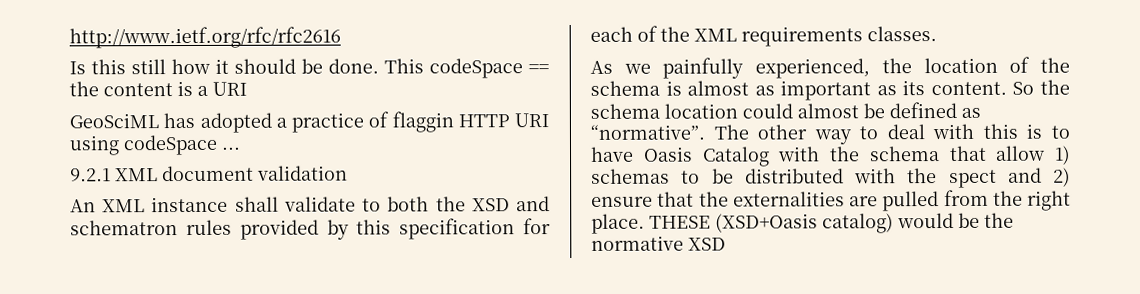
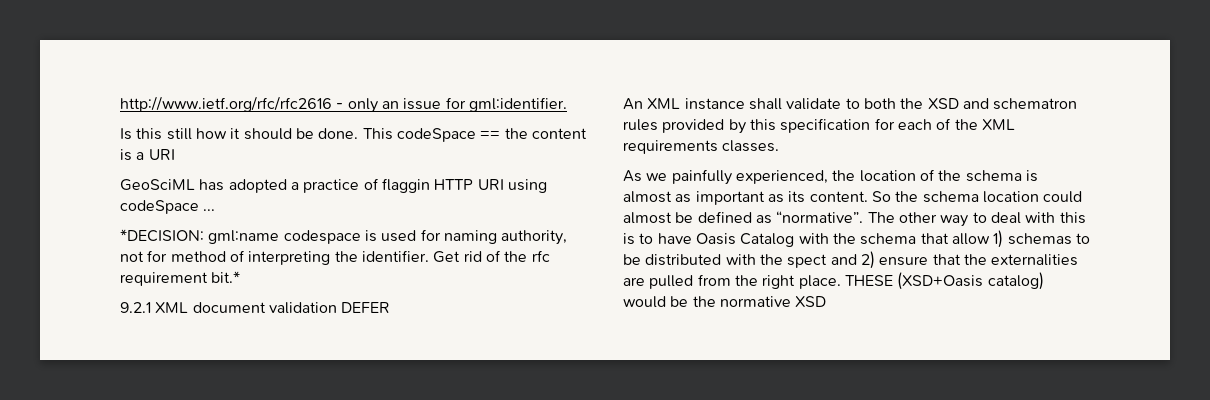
(341, 37) none -> [336,97,567,113] - only an issue for gml:identifier.
(241, 148) none -> [120,229,568,245] [120,250,550,265] [120,271,241,286] // *DECISION: gml:name codespace is used for naming authority, not for method of interpreting the identifier. Get rid of the rfc requirement bit.*
(348, 173) none -> [341,302,391,313] DEFER

